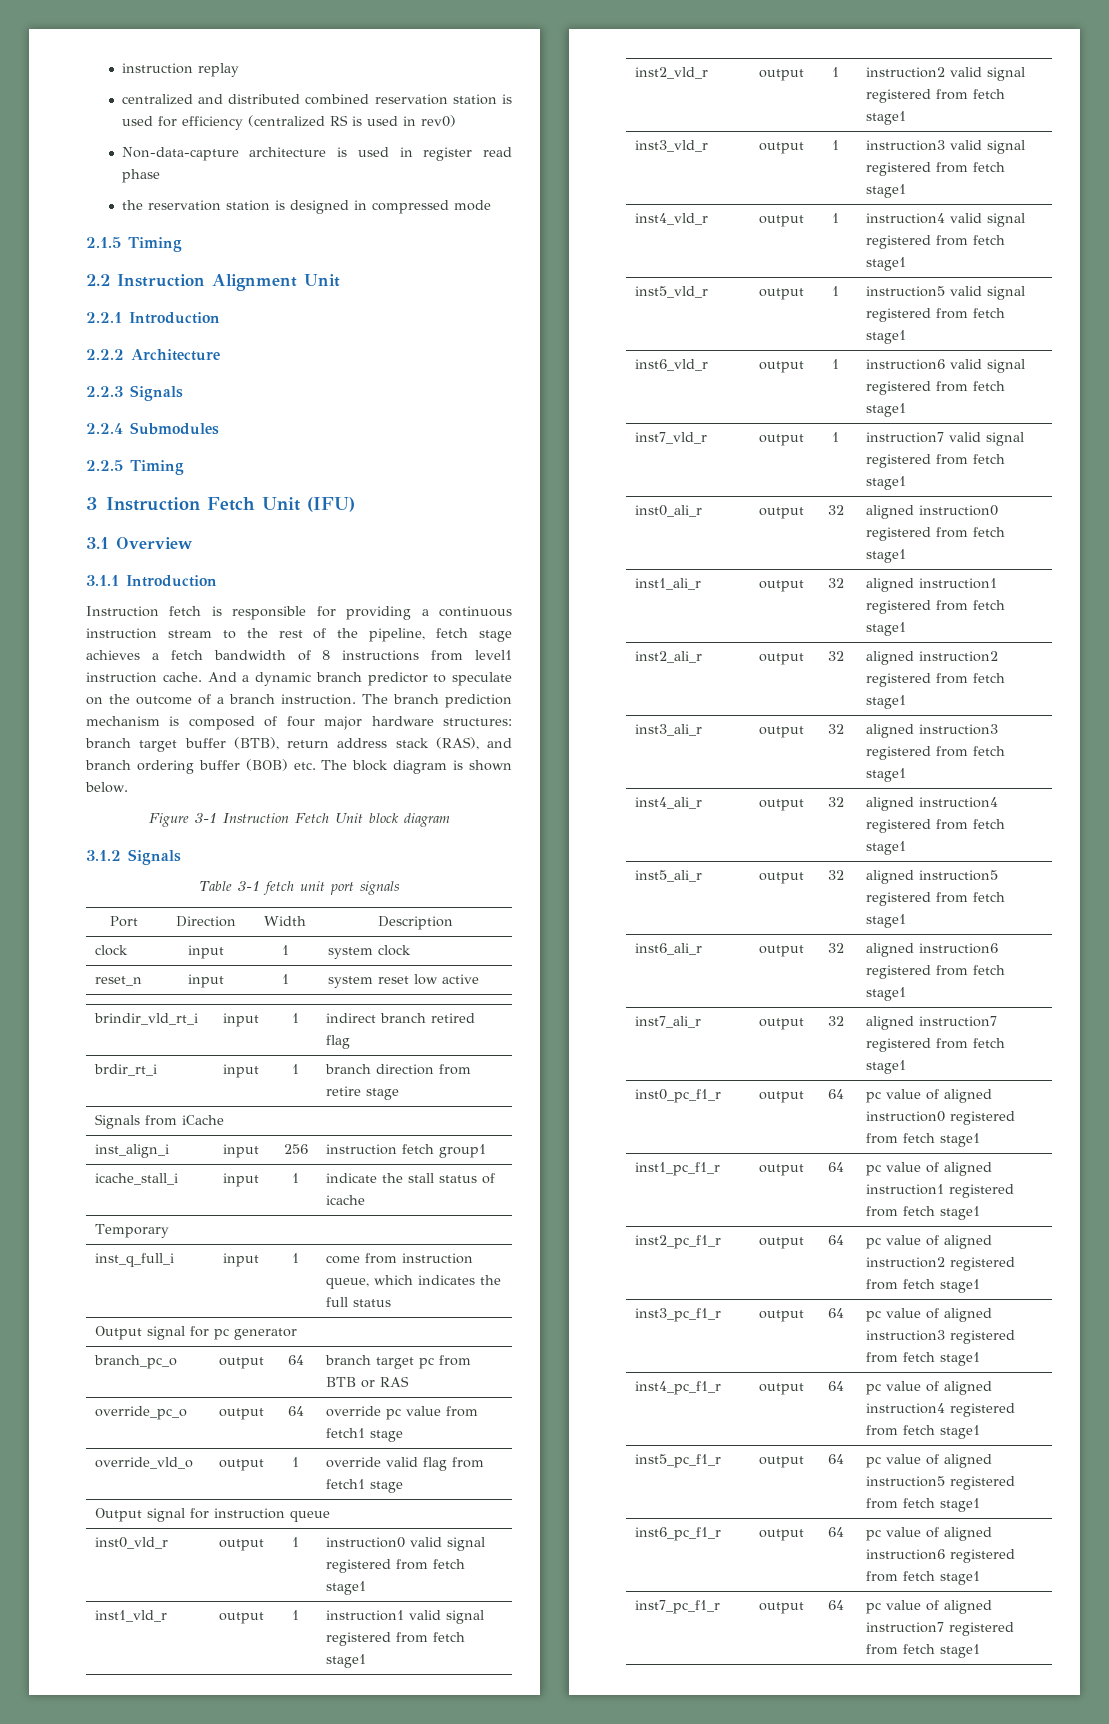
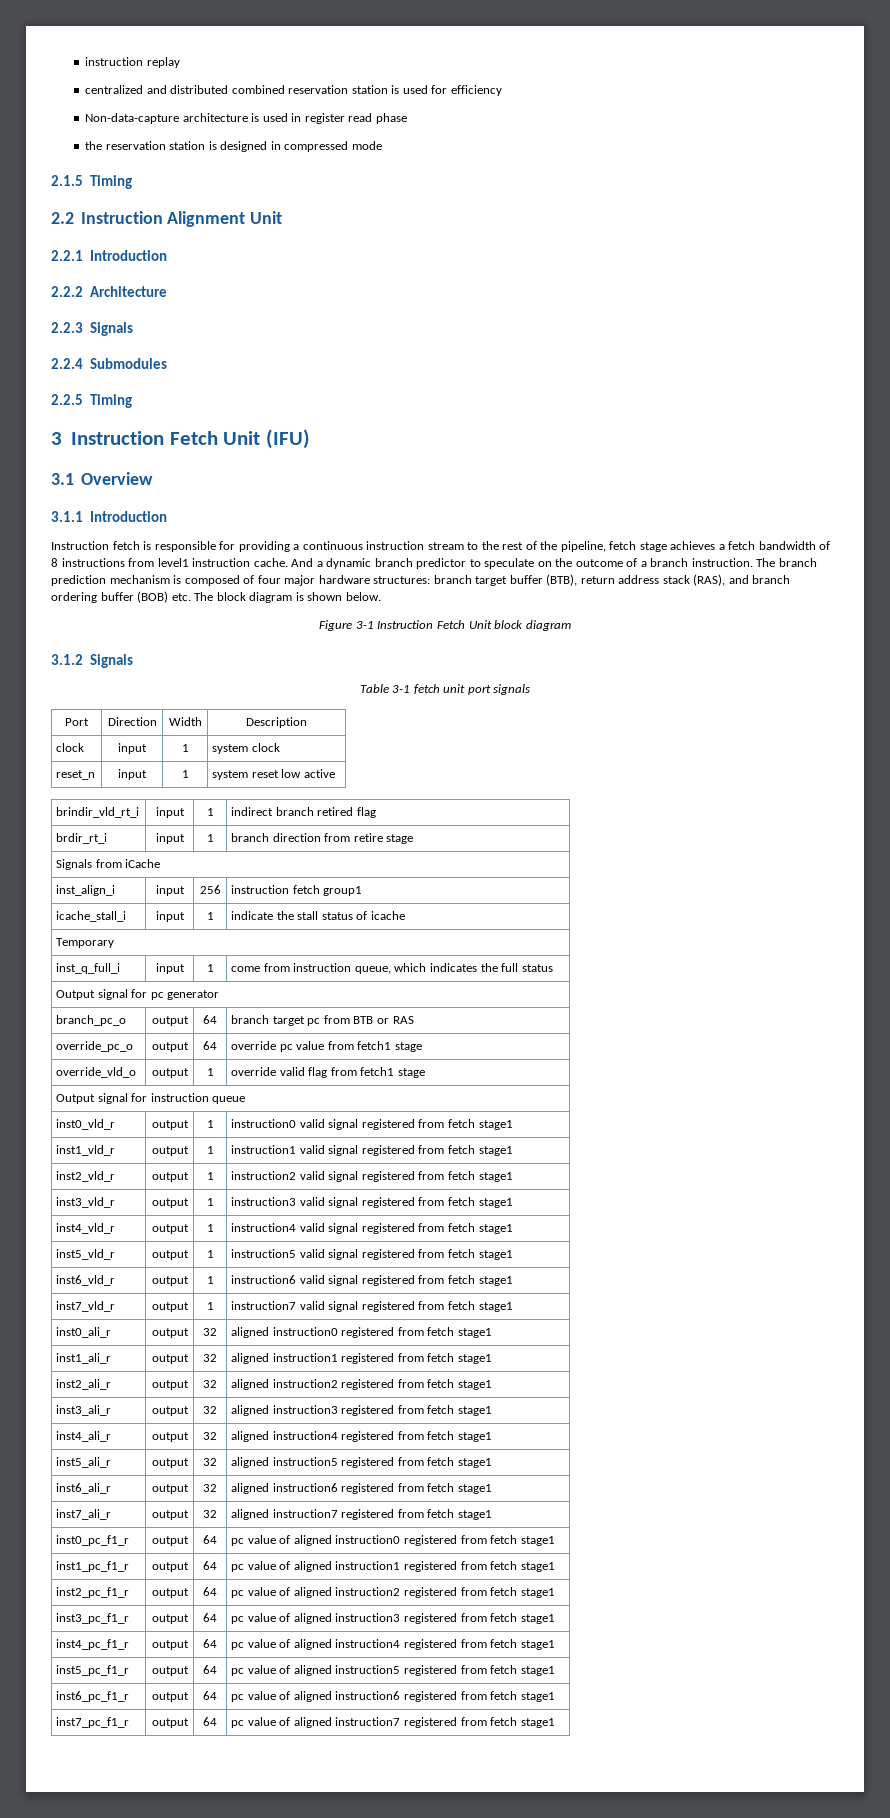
[247,115,456,127] (centralized RS is used in rev0) -> (502, 90) none

